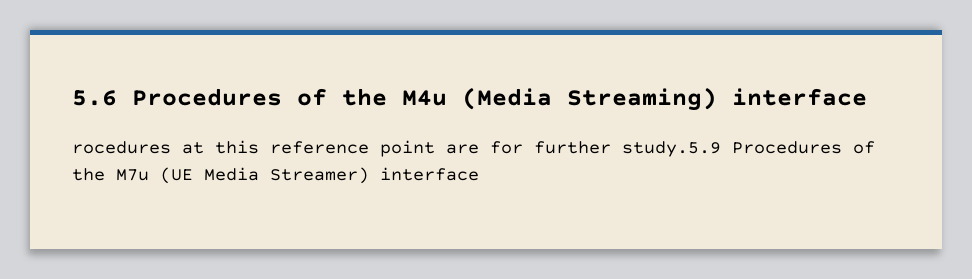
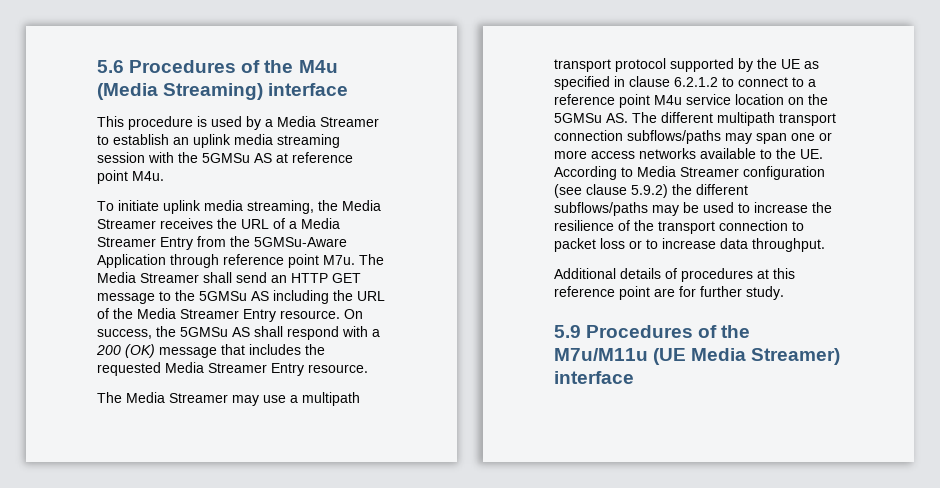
[72,141,171,154] rocedures -> [97,116,379,130] [97,134,340,148] [97,152,353,163] [97,170,164,184] [97,200,381,214] [97,218,340,229] [97,236,347,250] [97,254,384,268] [97,272,361,283] [97,290,385,304] [97,308,363,322] [97,326,380,340] [96,344,325,358] [97,362,368,376] [97,392,360,406] [554,58,819,72] [554,76,816,90] [554,94,828,108] [554,112,836,126] [554,130,832,144] [554,148,823,159] [554,166,825,180] [554,184,748,198] [554,202,832,216] [554,220,804,234] [554,238,825,252] [554,268,753,282] This procedure is used by a Media Streamer to establish an uplink media streaming session with the 5GMSu AS at reference point M4u. // To initiate uplink media streaming, the Media Streamer receives the URL of a Media Streamer Entry from the 5GMSu-Aware Application through reference point M7u. The Media Streamer shall send an HTTP GET message to the 5GMSu AS including the URL of the Media Streamer Entry resource. On success, the 5GMSu AS shall respond with a 200 (OK) message that includes the requested Media Streamer Entry resource. // The Media Streamer may use a multipath transport protocol supported by the UE as specified in clause 6.2.1.2 to connect to a reference point M4u service location on the 5GMSu AS. The different multipath transport connection subflows/paths may span one or more access networks available to the UE. According to Media Streamer configuration (see clause 5.9.2) the different subflows/paths may be used to increase the resilience of the transport connection to packet loss or to increase data throughput. // Additional details of procedures
[622,141,875,157] [72,168,149,181] study.5.9 Procedures of the M7u -> [746,286,784,300] [554,325,751,338] [554,348,648,361] study. // 5.9 Procedures of the M7u/M11u

